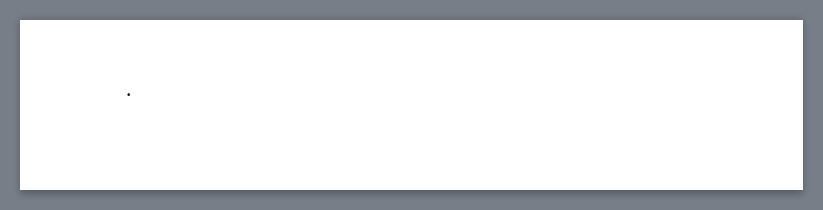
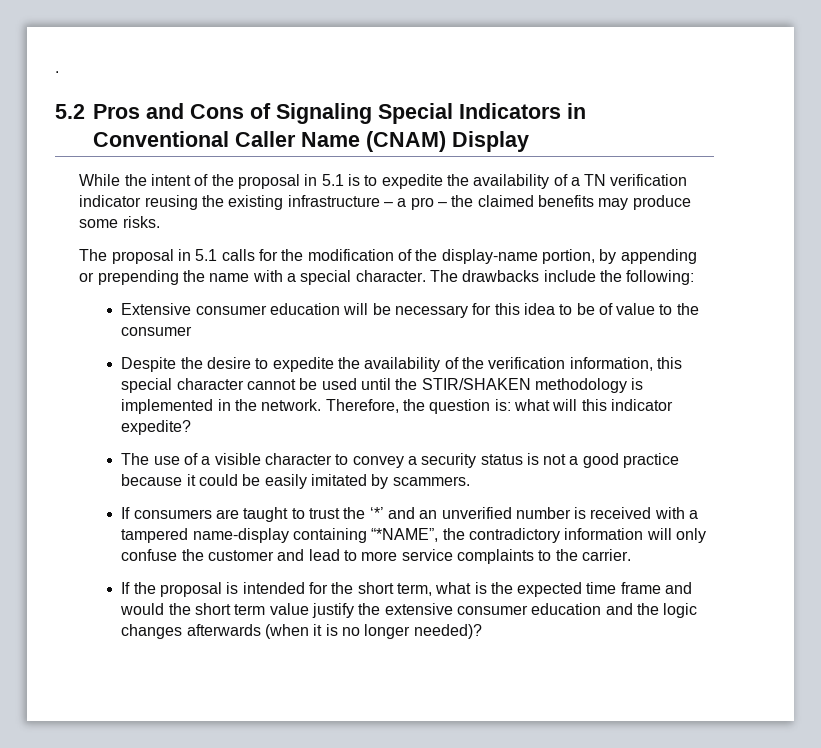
(131, 94) none -> [55,103,586,124] [93,131,529,152] [79,174,688,189] [79,195,691,210] [79,216,160,228] [79,249,697,264] [79,270,695,285] [121,303,699,318] [121,326,193,336] [121,357,682,372] [121,378,644,393] [121,399,673,414] [121,420,192,435] [121,453,680,468] [121,474,470,489] [121,507,699,522] [121,528,706,543] [121,549,631,564] [121,582,693,597] [120,603,698,618] [121,624,482,639] // 5.2 Pros and Cons of Signaling Special Indicators in Conventional Caller Name (CNAM) Display // While the intent of the proposal in 5.1 is to expedite the availability of a TN verification indicator reusing the existing infrastructure – a pro – the claimed benefits may produce some risks. // The proposal in 5.1 calls for the modification of the display-name portion, by appending or prepending the name with a special character. The drawbacks include the following: // Extensive consumer education will be necessary for this idea to be of value to the consumer // Despite the desire to expedite the availability of the verification information, this special character cannot be used until the STIR/SHAKEN methodology is implemented in the network. Therefore, the question is: what will this indicator expedite? // The use of a visible character to convey a security status is not a good practice because it could be easily imitated by scammers. // If consumers are taught to trust the ‘*’ and an unverified number is received with a tampered name-display containing “*NAME”, the contradictory information will only confuse the customer and lead to more service complaints to the carrier. // If the proposal is intended for the short term, what is the expected time frame and would the short term value justify the extensive consumer education and the logic changes afterwards (when it is no longer needed)?

